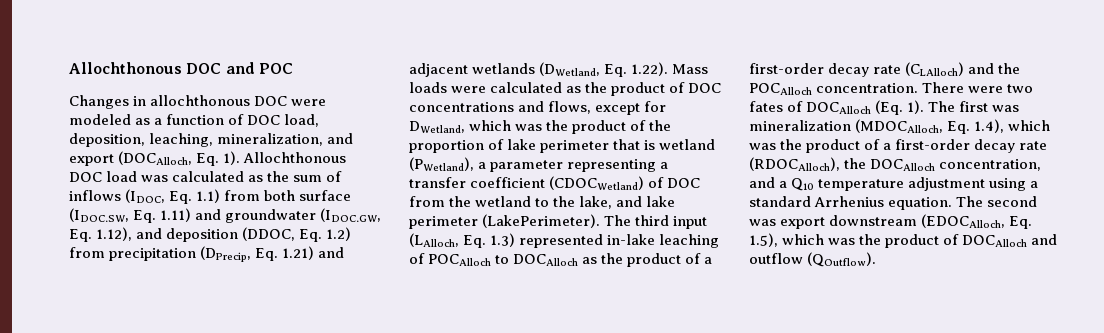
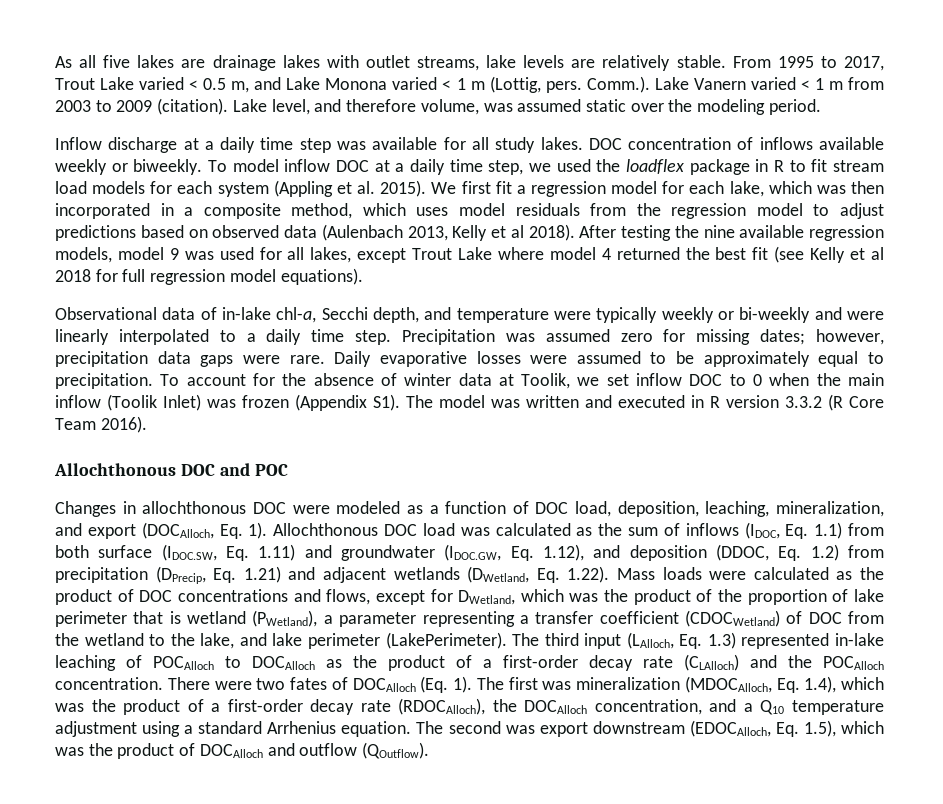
(69, 68) none -> [55,55,884,71] [55,76,884,93] [55,98,821,115] [55,137,884,153] [55,159,884,175] [55,180,884,197] [55,203,884,219] [55,224,884,241] [55,246,885,263] [55,268,363,285] [55,307,885,323] [55,329,884,345] [55,351,884,367] [55,373,884,389] [55,394,884,411] [55,416,147,433] As all five lakes are drainage lakes with outlet streams, lake levels are relatively stable. From 1995 to 2017, Trout Lake varied < 0.5 m, and Lake Monona varied < 1 m (Lottig, pers. Comm.). Lake Vanern varied < 1 m from 2003 to 2009 (citation). Lake level, and therefore volume, was assumed static over the modeling period. // Inflow discharge at a daily time step was available for all study lakes. DOC concentration of inflows available weekly or biweekly. To model inflow DOC at a daily time step, we used the loadflex package in R to fit stream load models for each system (Appling et al. 2015). We first fit a regression model for each lake, which was then incorporated in a composite method, which uses model residuals from the regression model to adjust predictions based on observed data (Aulenbach 2013, Kelly et al 2018). After testing the nine available regression models, model 9 was used for all lakes, except Trout Lake where model 4 returned the best fit (see Kelly et al 2018 for full regression model equations). // Observational data of in-lake chl-a, Secchi depth, and temperature were typically weekly or bi-weekly and were linearly interpolated to a daily time step. Precipitation was assumed zero for missing dates; however, precipitation data gaps were rare. Daily evaporative losses were assumed to be approximately equal to precipitation. To account for the absence of winter data at Toolik, we set inflow DOC to 0 when the main inflow (Toolik Inlet) was frozen (Appendix S1). The model was written and executed in R version 3.3.2 (R Core Team 2016). //

